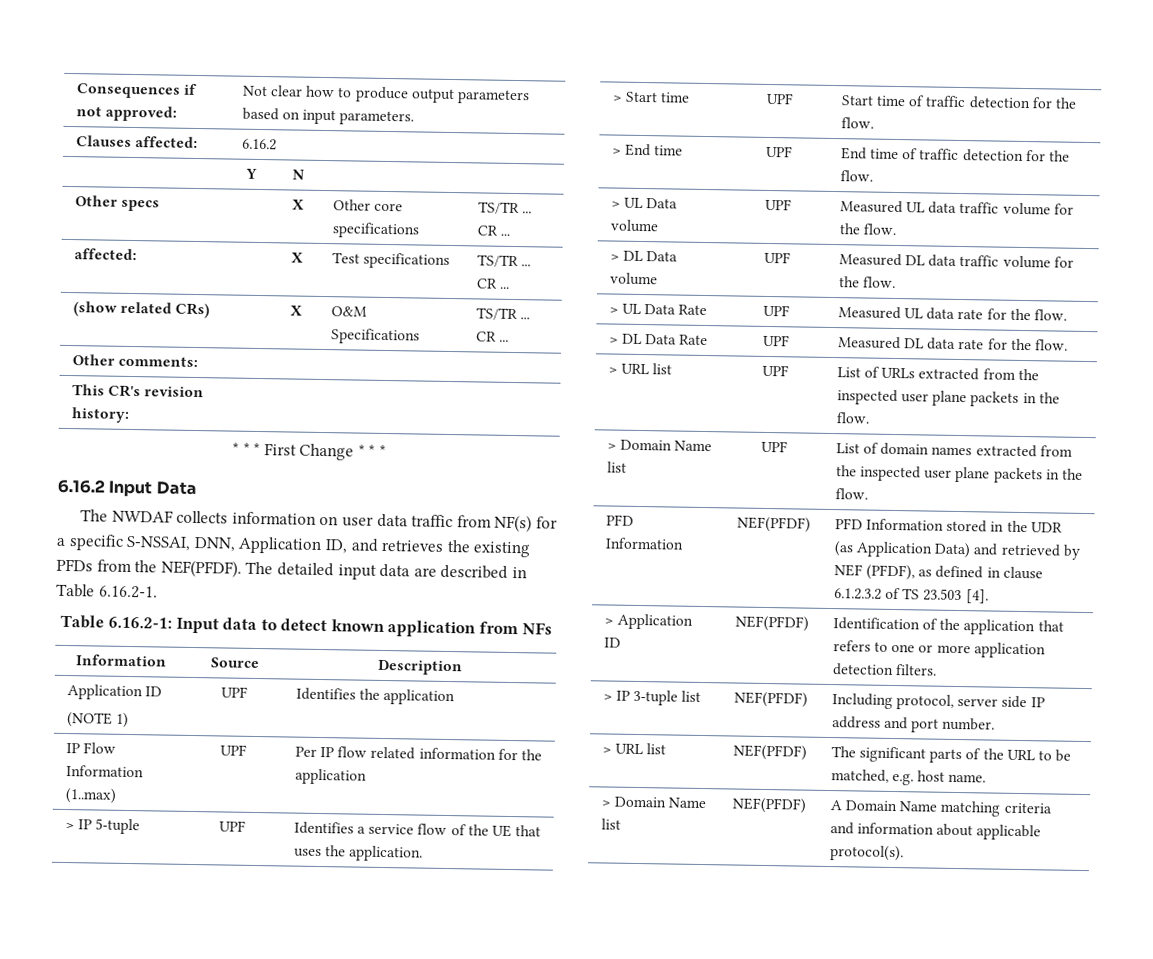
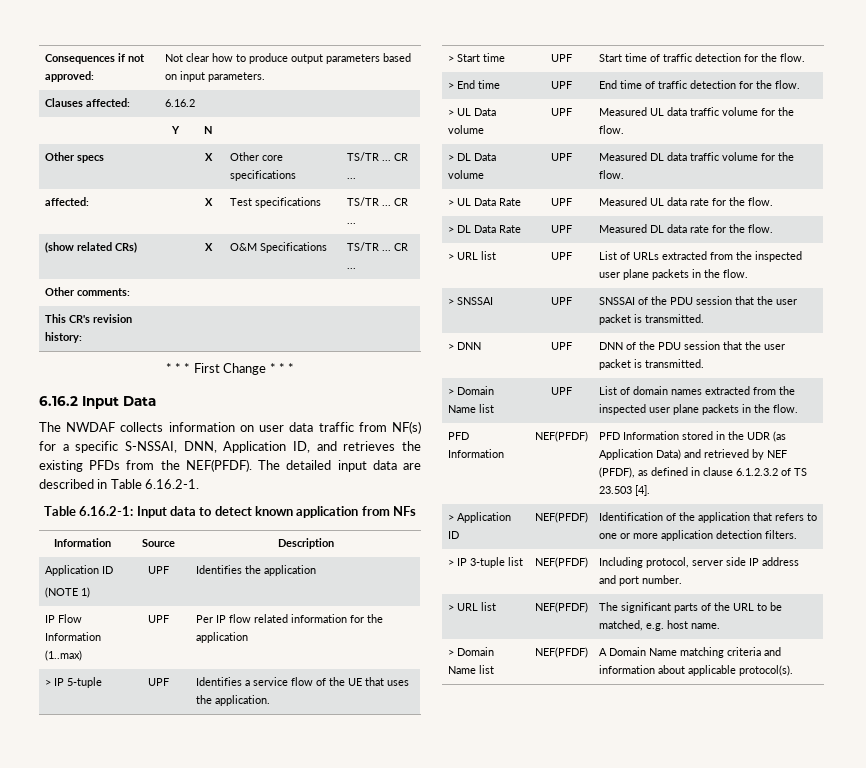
(870, 418) none -> [447,297,493,305] [550,297,572,305] [598,296,797,305] [598,314,704,325] [447,342,481,350] [550,342,572,350] [598,341,785,350] [598,359,704,370] // > SNSSAI | UPF | SNSSAI of the PDU session that the user packet is transmitted. // > DNN | UPF | DNN of the PDU session that the user packet is transmitted.

